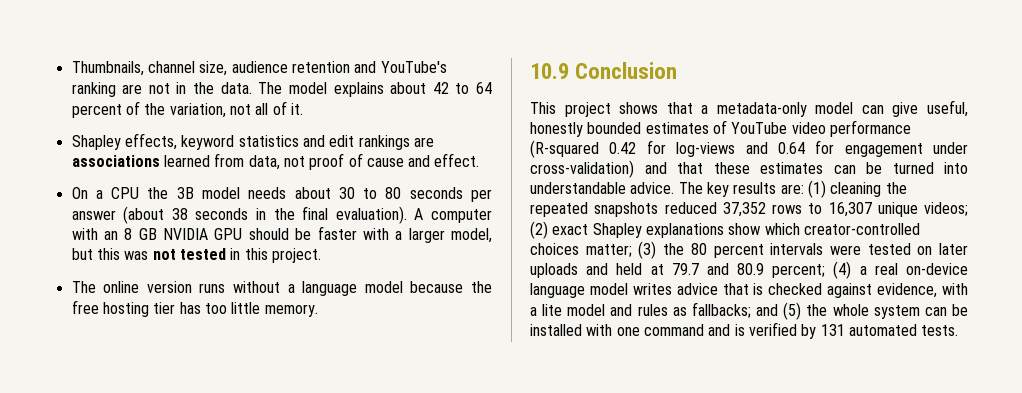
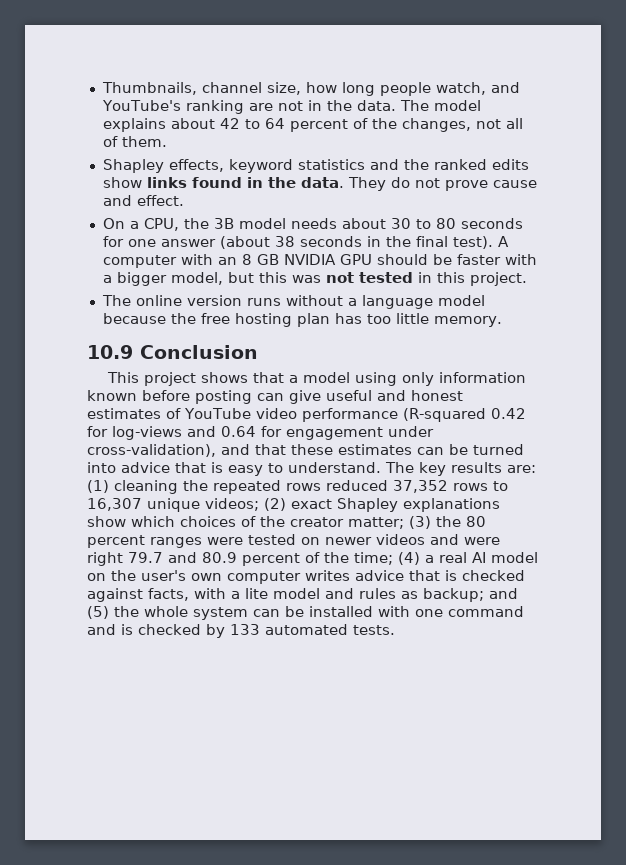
[231,61,350,73] audience retention -> [305,82,486,96] how long people watch,
[169,103,226,118] variation, -> [401,118,471,132] changes,
[290,103,303,115] it. -> [121,136,167,147] them.
[329,135,434,150] [71,153,363,170] edit rankings are associations learned from data, not proof of -> [403,159,529,170] [102,177,488,191] the ranked edits show links found in the data. They do not prove
[111,187,140,199] CPU -> [143,218,179,231] CPU,
[470,189,492,202] per -> [102,236,156,247] for one
[335,206,407,224] evaluation). -> [452,236,493,249] test).
[408,228,445,243] larger -> [116,272,167,286] bigger
[153,302,176,314] tier -> [296,313,330,327] plan
[716,100,968,117] [530,122,642,137] metadata-only model can give useful, honestly bounded -> [302,372,526,386] [87,390,463,404] model using only information known before posting can give useful and honest
[530,160,634,178] cross-validation) -> [87,444,216,457] cross-validation),
[530,182,675,194] understandable advice. -> [121,462,381,476] advice that is easy to understand.
[594,202,659,217] snapshots -> [286,483,321,491] rows
[803,223,920,235] [530,243,579,255] creator-controlled choices -> [180,516,344,527] choices of the creator
[770,243,824,255] intervals -> [150,537,202,548] ranges
[938,243,968,255] [530,261,968,279] [530,283,628,298] later uploads and held at 79.7 and 80.9 percent; (4) a real on-device language model -> [325,534,500,545] [87,552,538,566] [87,570,301,584] newer videos and were right 79.7 and 80.9 percent of the time; (4) a real AI model on the user's own computer
[877,283,938,298] evidence, -> [148,588,189,601] facts,
[691,302,751,318] fallbacks; -> [423,588,484,602] backup;
[748,322,845,339] verified by 131 -> [138,624,260,638] checked by 133

